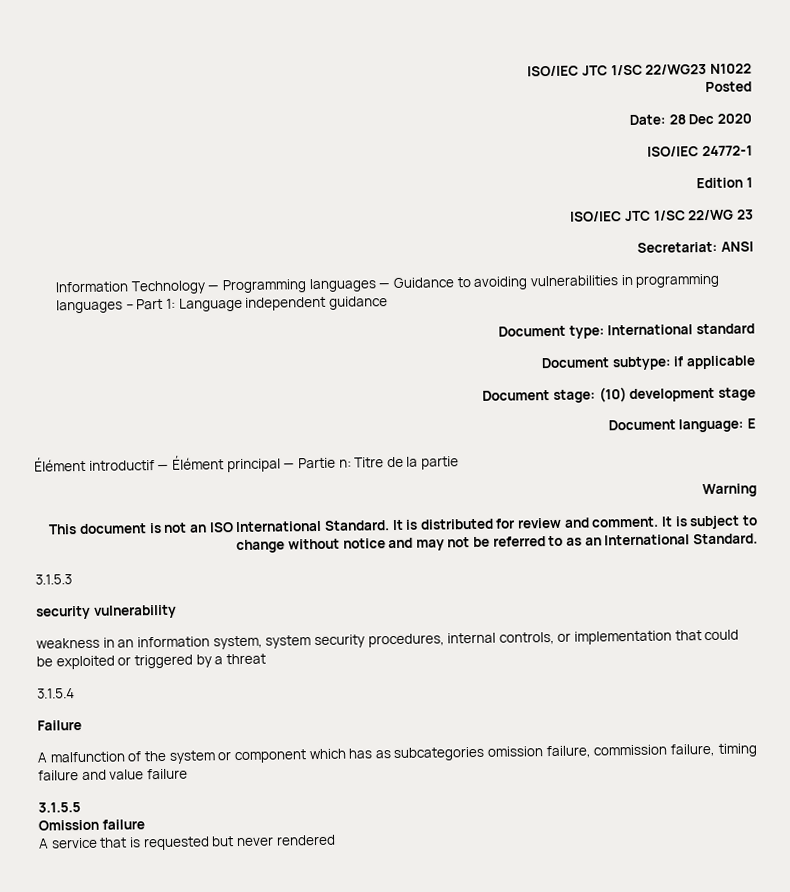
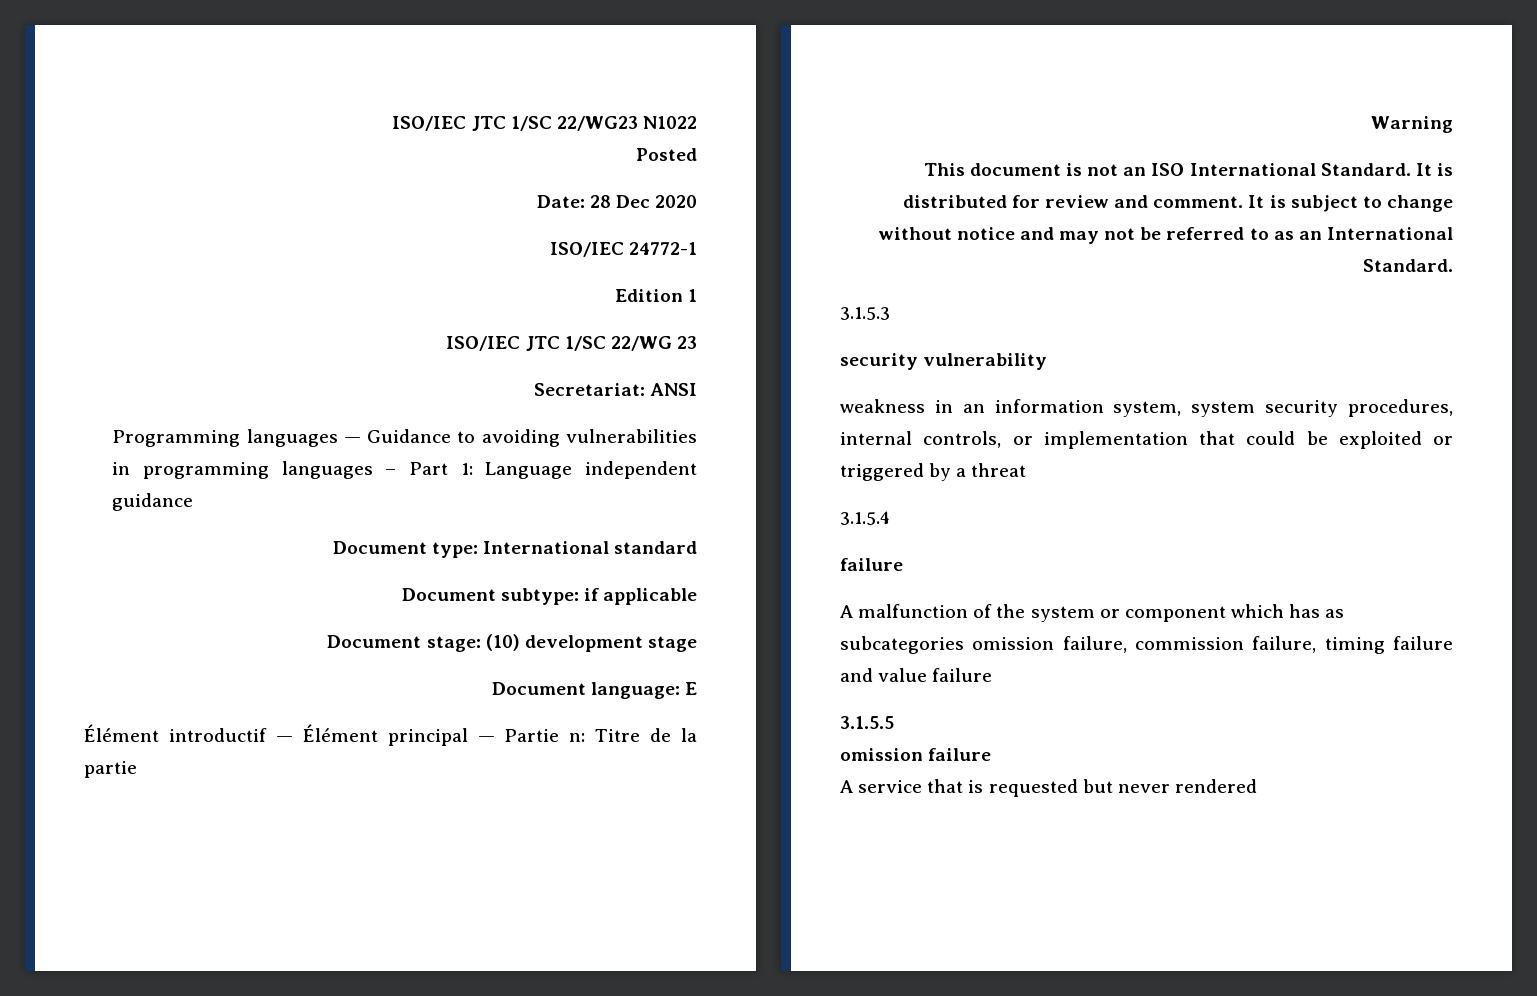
[55,280,221,295] Information Technology — -> (697, 389) none
[37,720,82,731] Failure -> [840,558,903,571] failure
[38,819,99,831] Omission -> [840,748,923,761] omission

